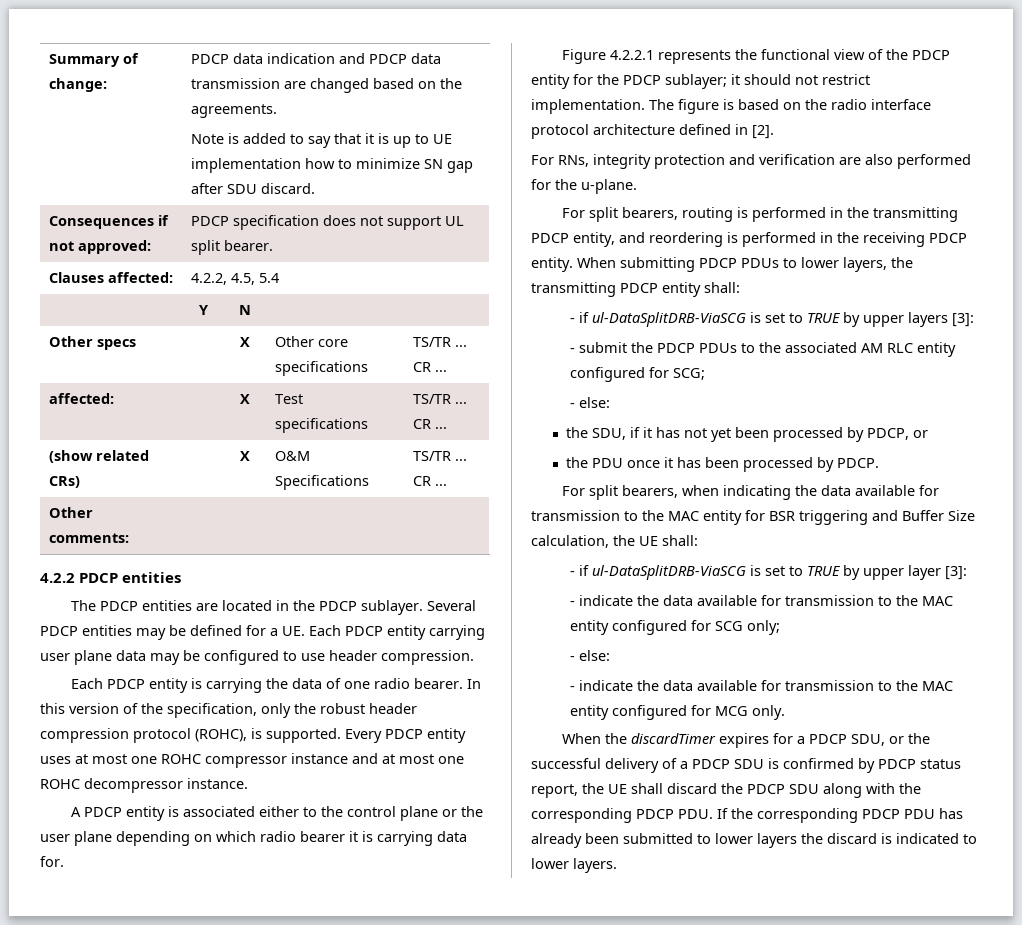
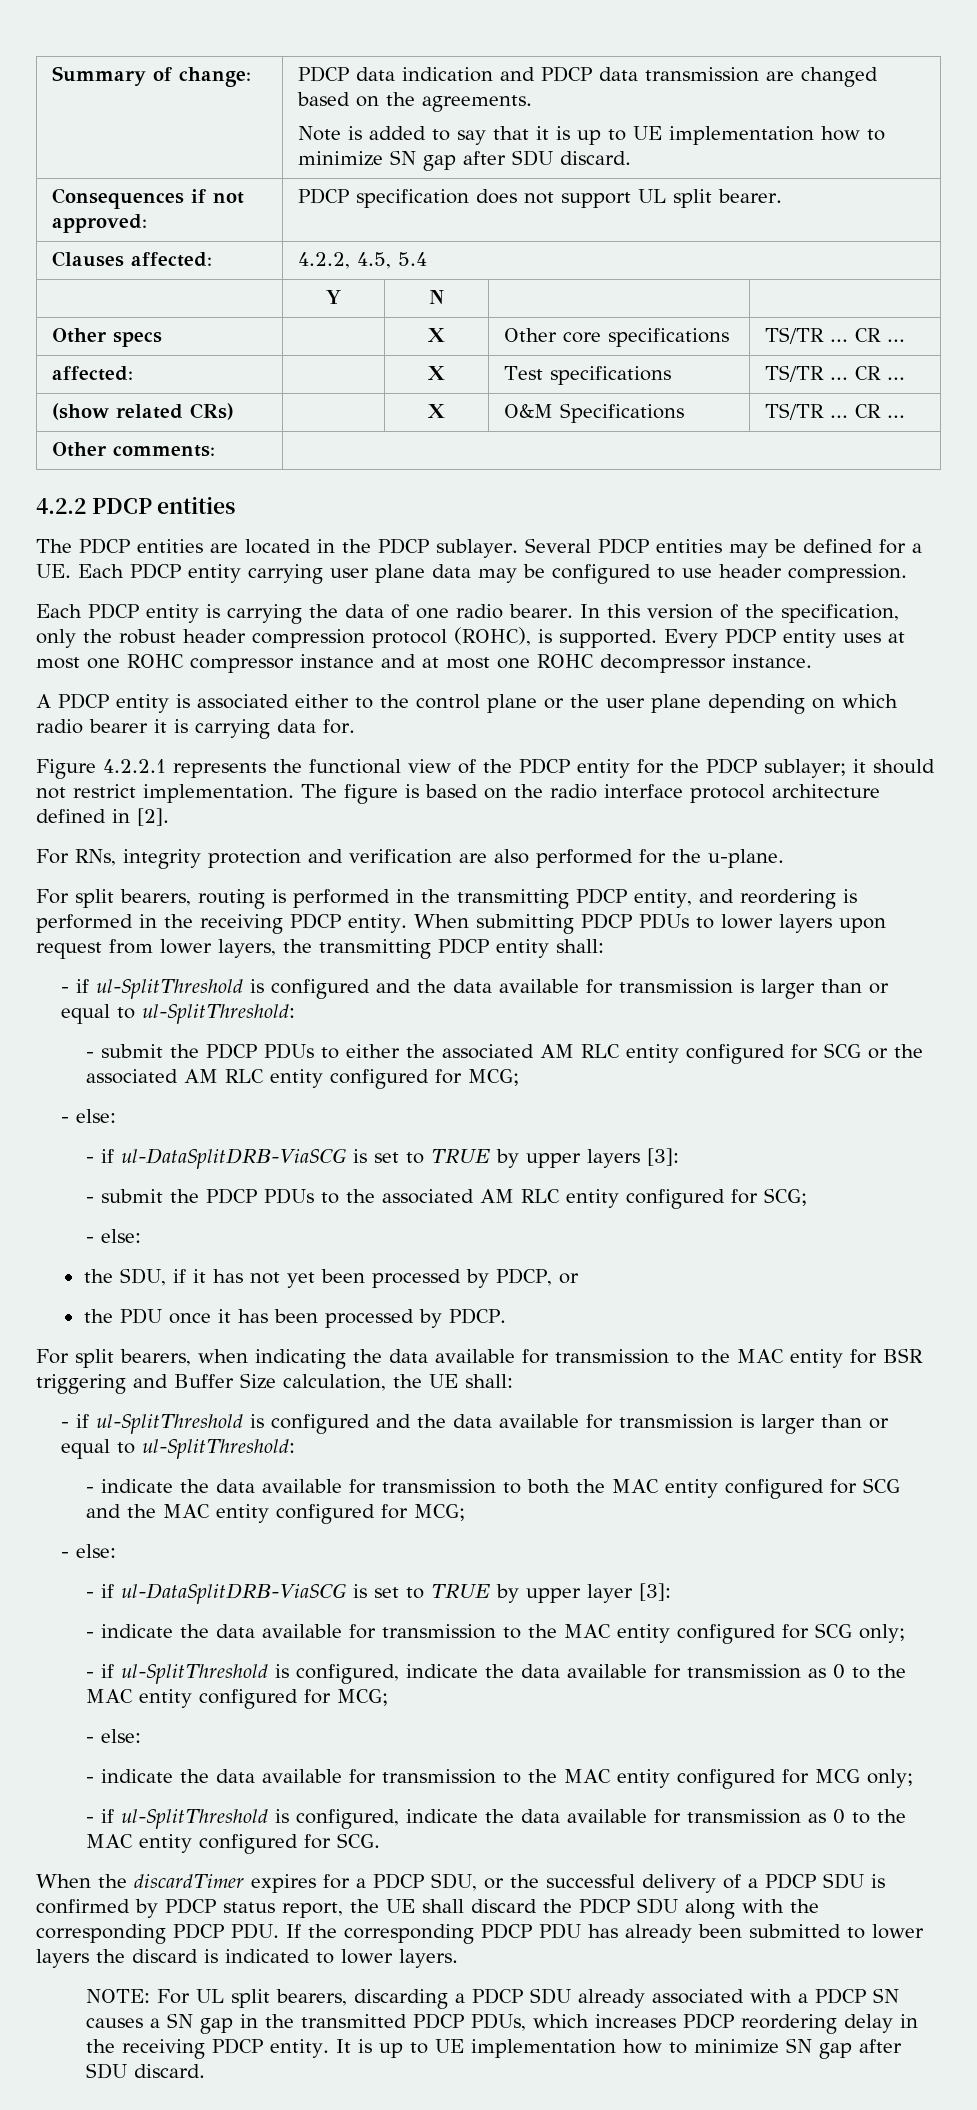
(839, 262) none -> [778,914,886,933] [36,939,212,959] layers upon request from lower
(740, 287) none -> [61,979,890,999] [61,1004,296,1024] [86,1043,924,1064] [86,1069,520,1089] [61,1109,117,1123] // - if ul-SplitThreshold is configured and the data available for transmission is larger than or equal to ul-SplitThreshold: // - submit the PDCP PDUs to either the associated AM RLC entity configured for SCG or the associated AM RLC entity configured for MCG; // - else:
(698, 540) none -> [61,1414,890,1434] [61,1439,296,1459] [86,1478,901,1499] [86,1504,466,1524] [61,1544,117,1558] // - if ul-SplitThreshold is configured and the data available for transmission is larger than or equal to ul-SplitThreshold: // - indicate the data available for transmission to both the MAC entity configured for SCG and the MAC entity configured for MCG; // - else:
(780, 627) none -> [86,1664,907,1684] [86,1689,389,1709] // - if ul-SplitThreshold is configured, indicate the data available for transmission as 0 to the MAC entity configured for MCG;
[751,705,785,720] only. -> [867,1769,914,1788] [86,1809,907,1829] [86,1833,381,1854] only; // - if ul-SplitThreshold is configured, indicate the data available for transmission as 0 to the MAC entity configured for SCG.
(617, 865) none -> [86,1988,900,2009] [86,2013,919,2034] [86,2038,903,2059] [86,2063,206,2079] // NOTE: For UL split bearers, discarding a PDCP SDU already associated with a PDCP SN causes a SN gap in the transmitted PDCP PDUs, which increases PDCP reordering delay in the receiving PDCP entity. It is up to UE implementation how to minimize SN gap after SDU discard.

